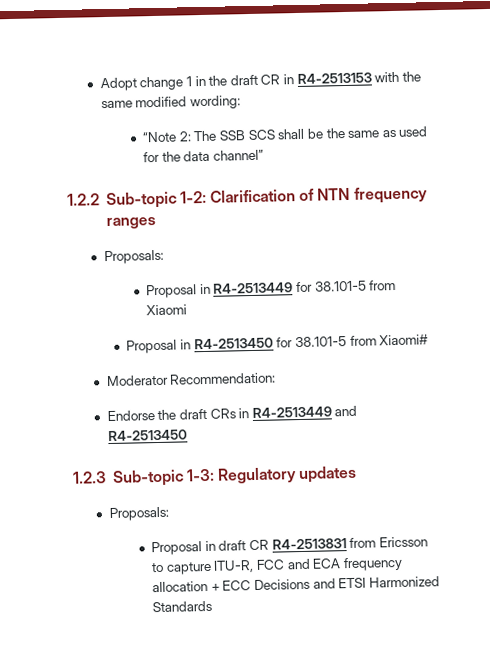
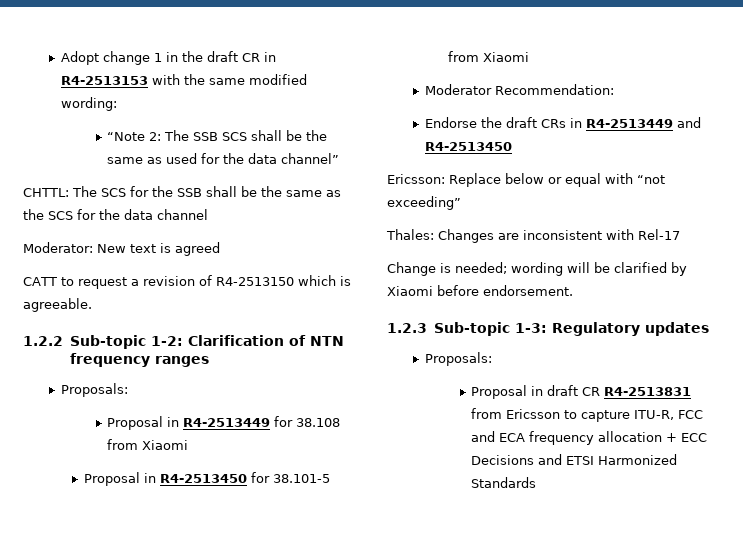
(264, 155) none -> [23,186,341,197] [23,209,208,220] [23,242,220,256] [23,275,351,289] [23,298,92,312] // CHTTL: The SCS for the SSB shall be the same as the SCS for the data channel // Moderator: New text is agreed // CATT to request a revision of R4-2513150 which is agreeable.
[314,280,367,292] 38.101-5 -> [296,418,341,427] 38.108
[379,334,430,346] Xiaomi# -> [482,52,529,62] Xiaomi
(188, 435) none -> [387,173,665,187] [387,196,461,210] [386,229,680,243] [387,262,687,276] [387,285,573,296] // Ericsson: Replace below or equal with “not exceeding” // Thales: Changes are inconsistent with Rel-17 // Change is needed; wording will be clarified by Xiaomi before endorsement.

